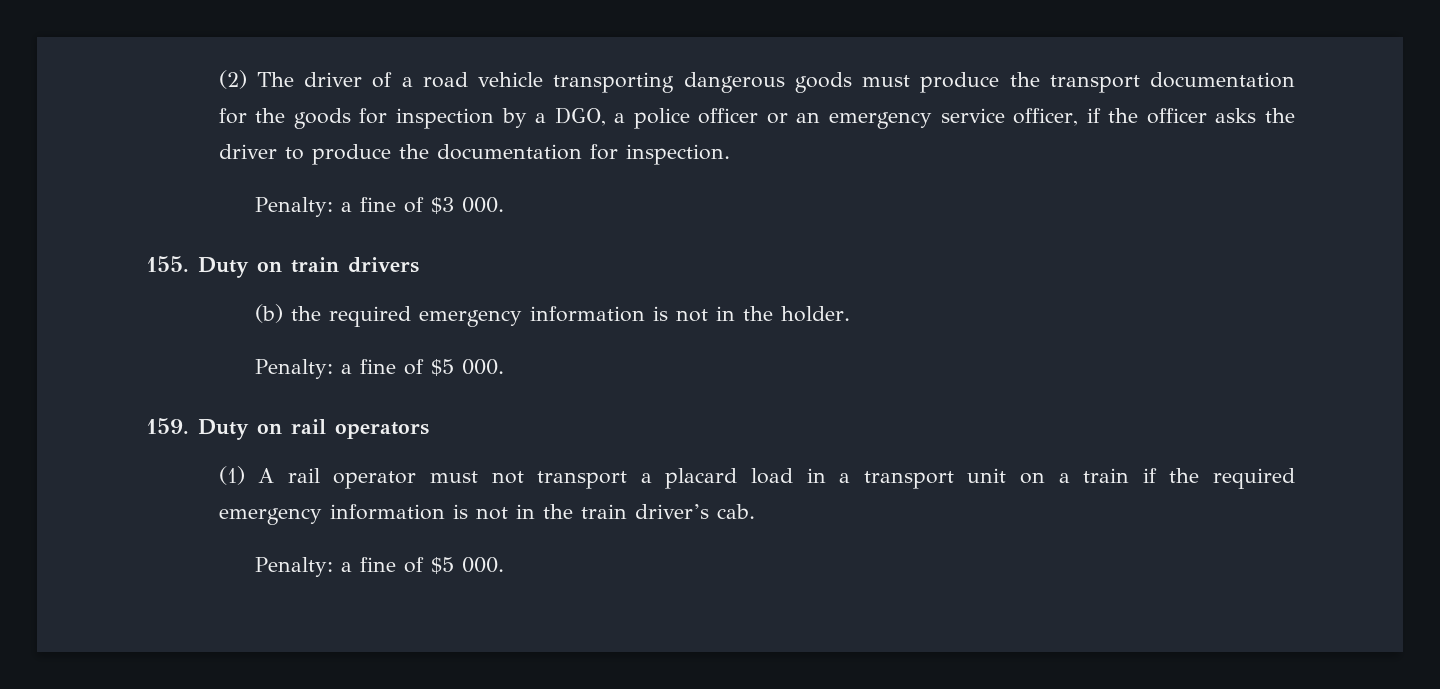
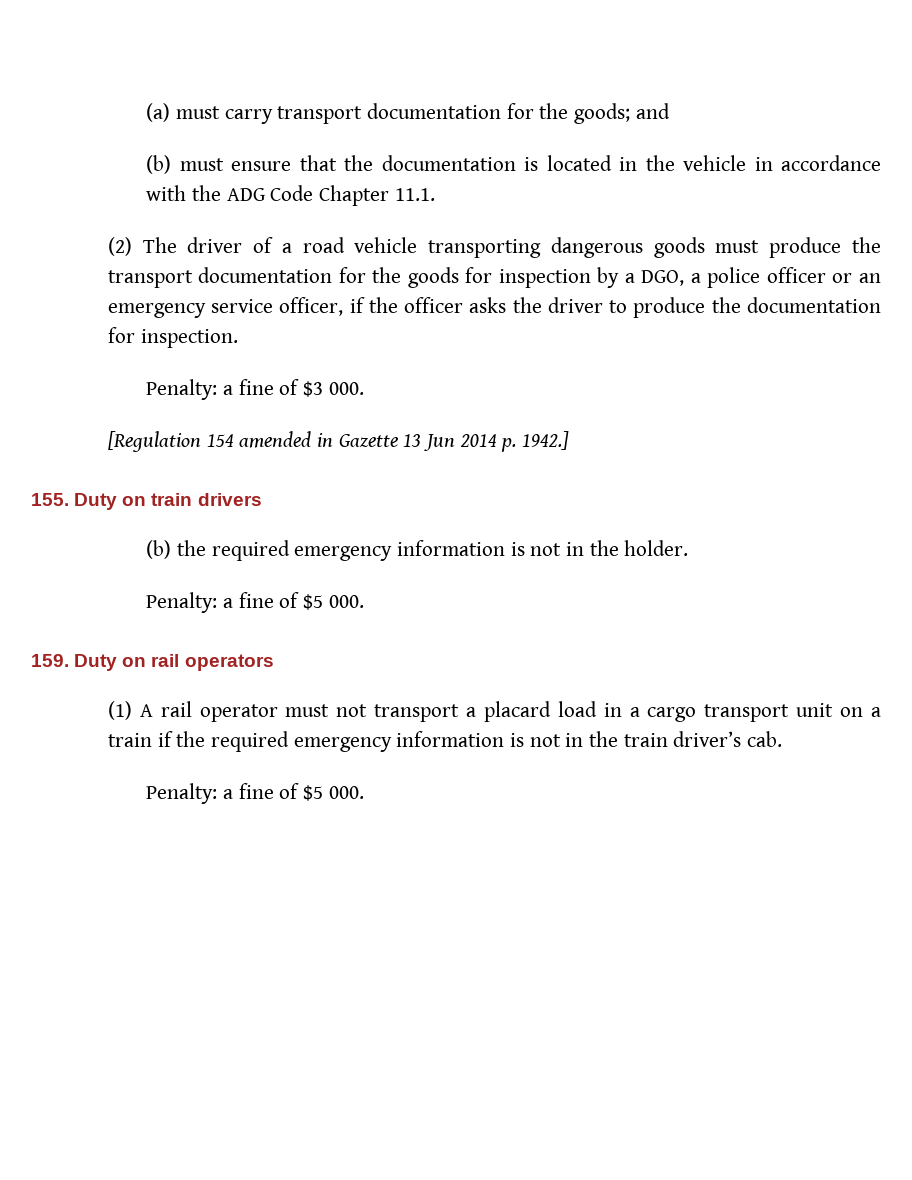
(218, 79) none -> [146,103,670,124] [146,155,882,174] [146,185,435,206] (a) must carry transport documentation for the goods; and // (b) must ensure that the documentation is located in the vehicle in accordance with the ADG Code Chapter 11.1. //
(505, 205) none -> [107,431,569,452] // [Regulation 154 amended in Gazette 13 Jun 2014 p. 1942.]
(851, 478) none -> [647,707,697,722] cargo

